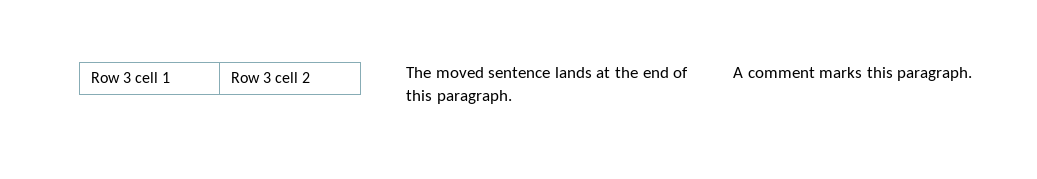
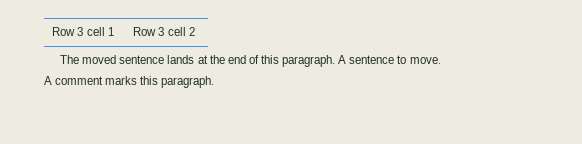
(512, 97) none -> [338,55,441,64] A sentence to move.

